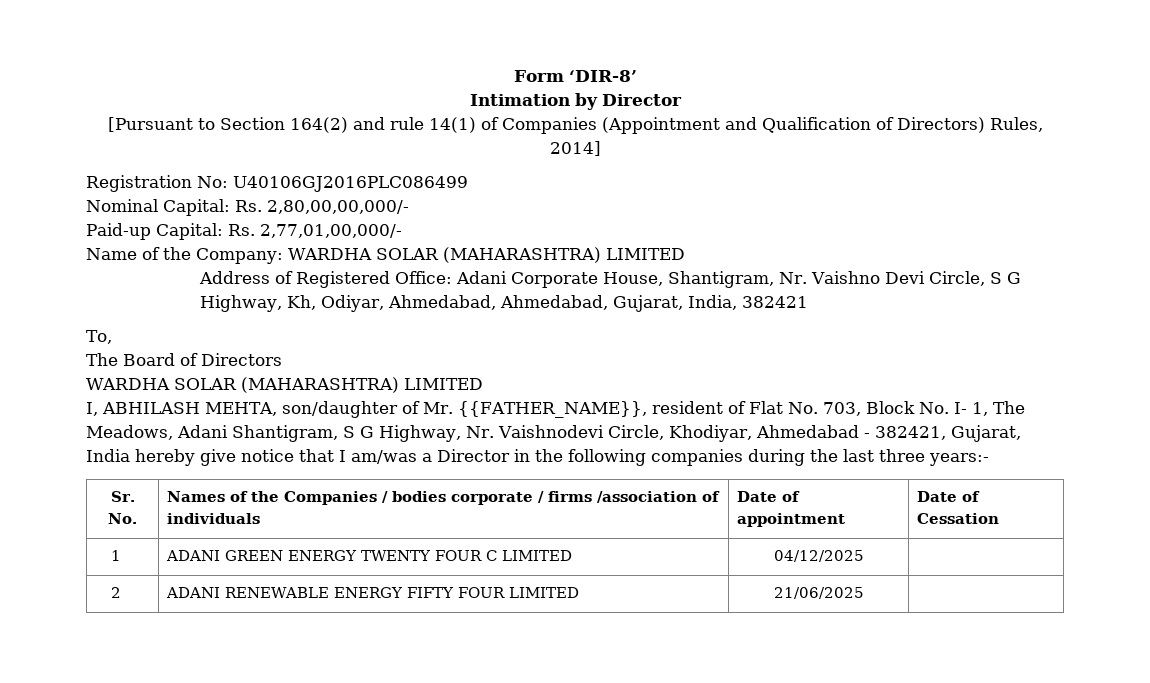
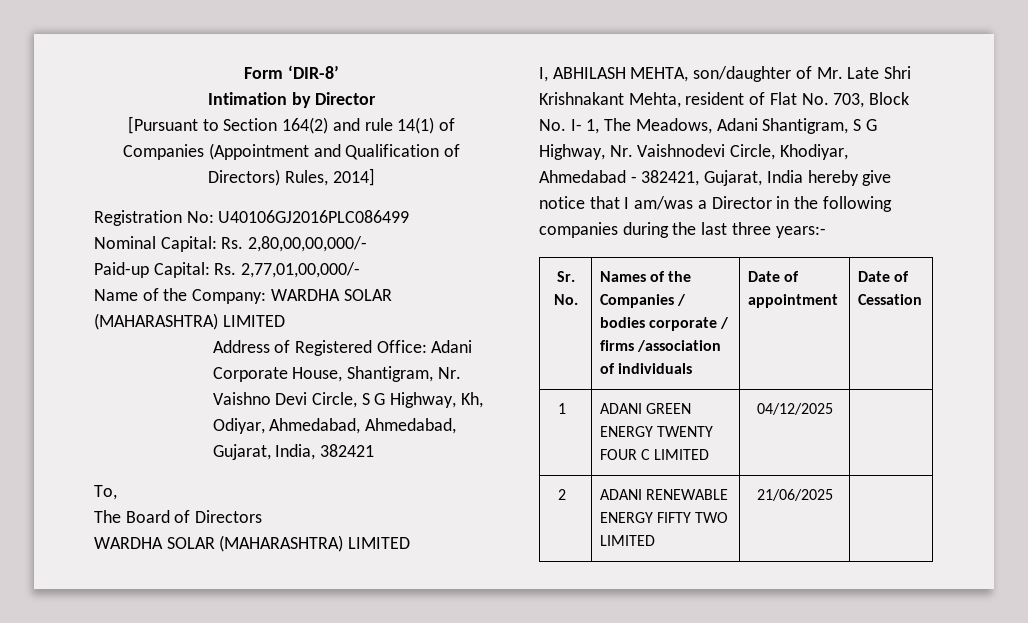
[457,401,647,418] {{FATHER_NAME}}, -> [847,66,912,79] [539,92,681,108] Late Shri Krishnakant Mehta,
[457,587,505,598] FOUR -> [695,512,729,523] TWO

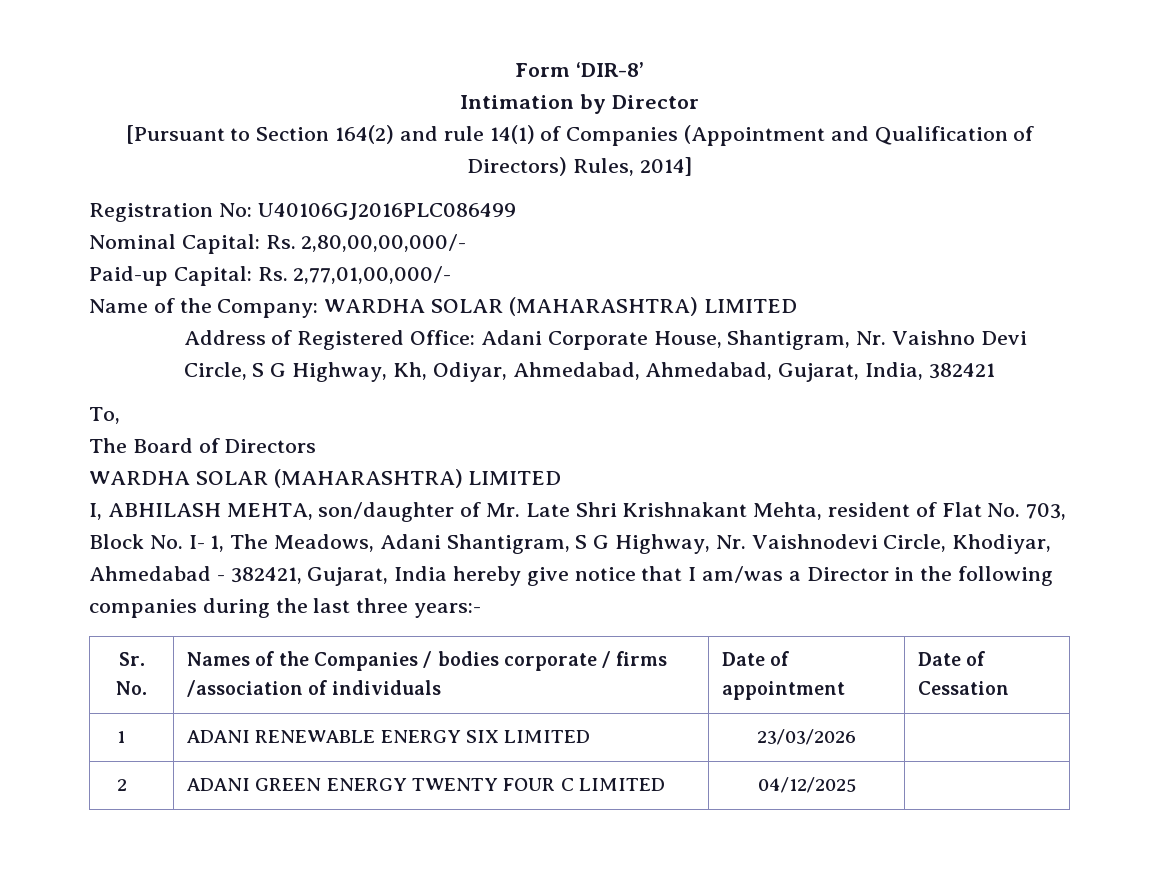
(567, 408) none -> [187,730,591,743] [757,729,856,745] [117,779,128,791] | ADANI RENEWABLE ENERGY SIX LIMITED | 23/03/2026 | // 2
[558,489,567,500] [599,489,728,500] [599,512,729,523] [599,535,655,546] [756,489,833,501] // 2 | ADANI RENEWABLE ENERGY FIFTY TWO LIMITED | 21/06/2025 | -> (856, 785) none

